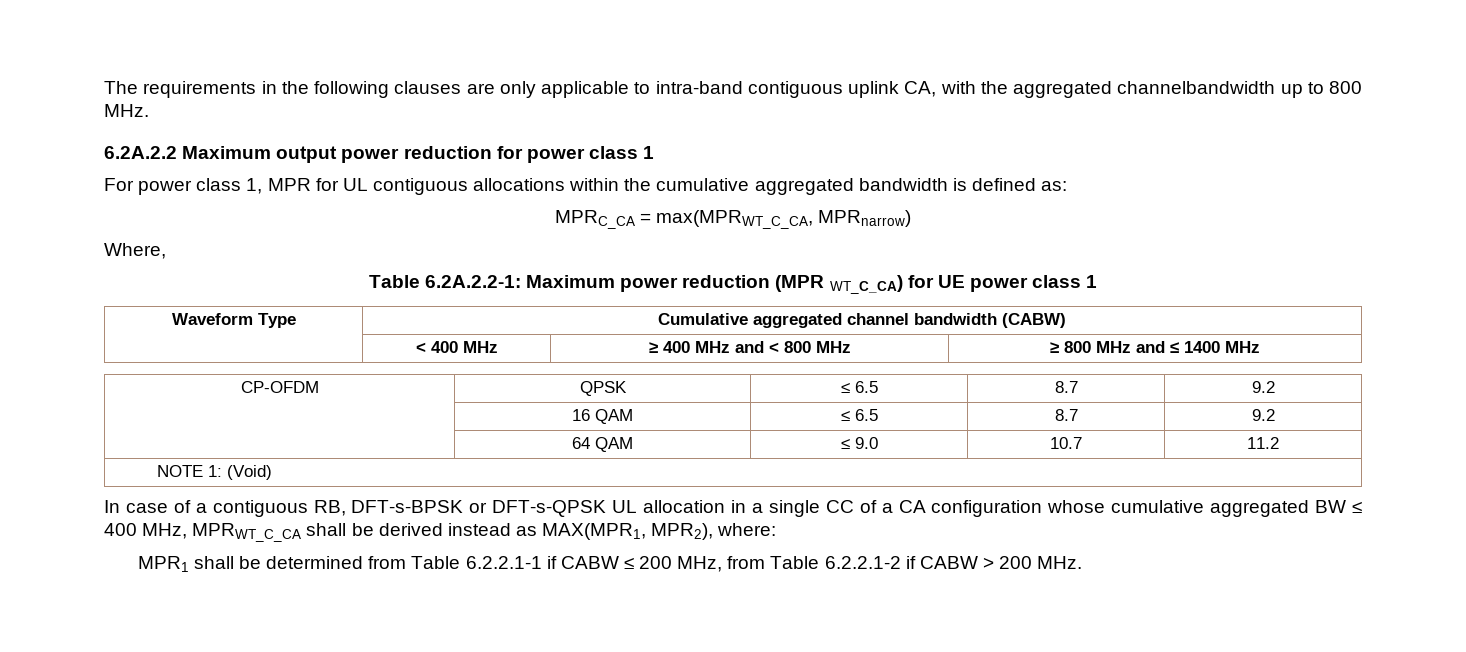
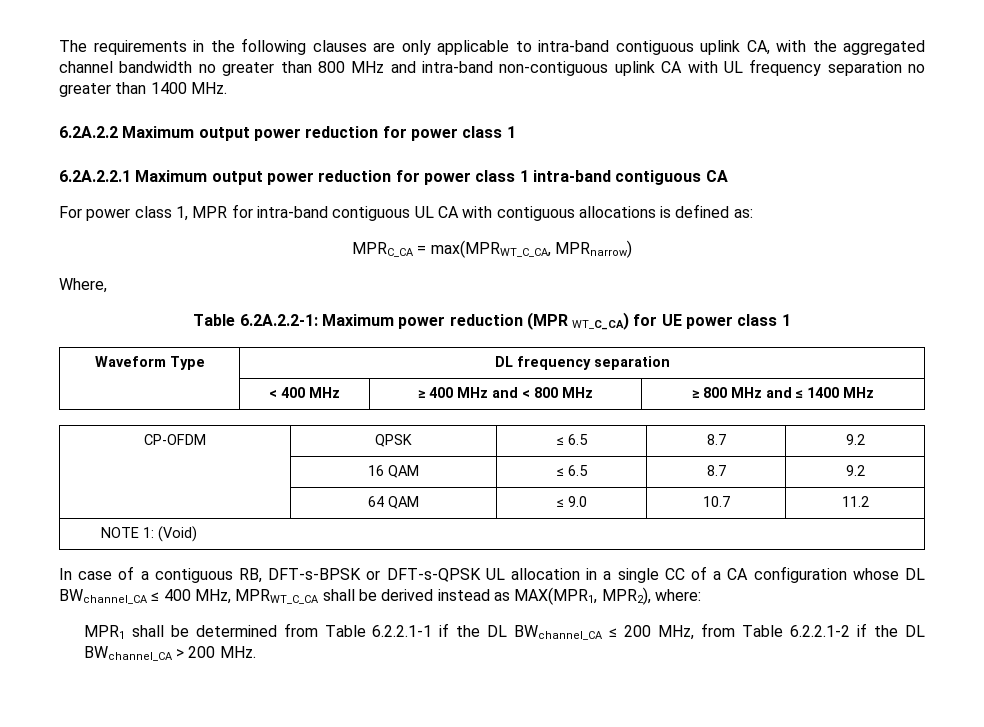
[1117,81,1362,98] channelbandwidth up to 800 -> [59,59,925,76] [59,82,187,97] channel bandwidth no greater than 800 MHz and intra-band non-contiguous uplink CA with UL frequency separation no greater than 1400
(655, 152) none -> [59,170,728,185] // 6.2A.2.2.1 Maximum output power reduction for power class 1 intra-band contiguous CA
[342,178,948,195] UL contiguous allocations within the cumulative aggregated bandwidth -> [256,206,656,221] intra-band contiguous UL CA with contiguous allocations
[658,313,1066,328] Cumulative aggregated channel bandwidth (CABW) -> [494,356,670,370] DL frequency separation
[1111,500,1347,517] cumulative aggregated BW -> [905,568,926,580] [59,589,148,604] DL BWchannel_CA
[560,556,619,569] CABW -> [456,625,604,640] the DL BWchannel_CA
[919,556,978,569] CABW -> [874,625,925,637] [83,646,173,661] the DL BWchannel_CA

